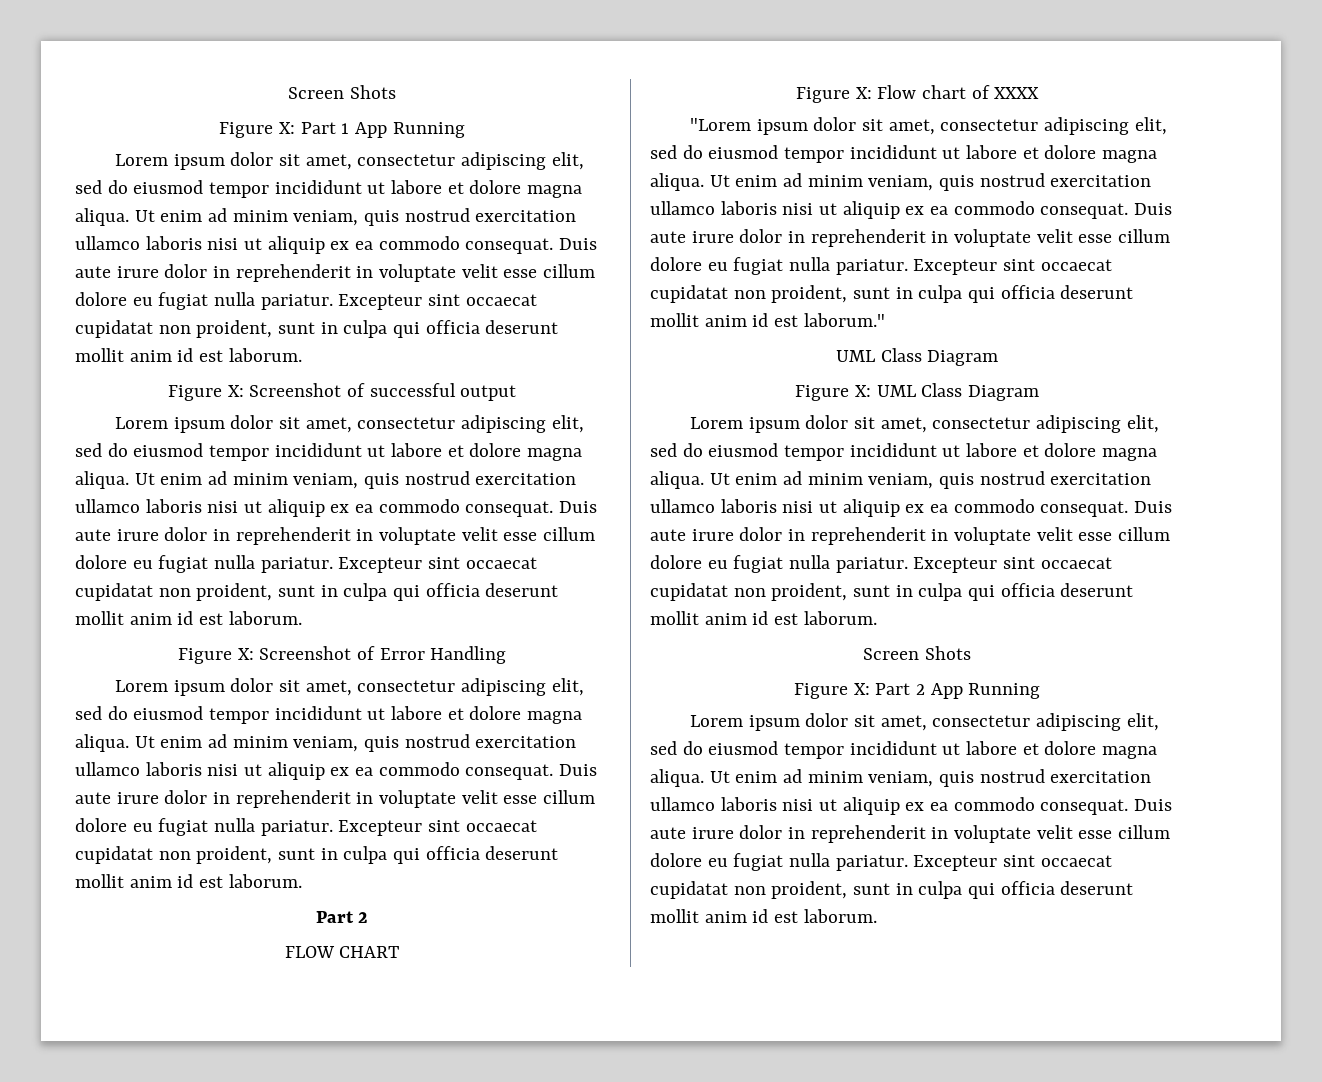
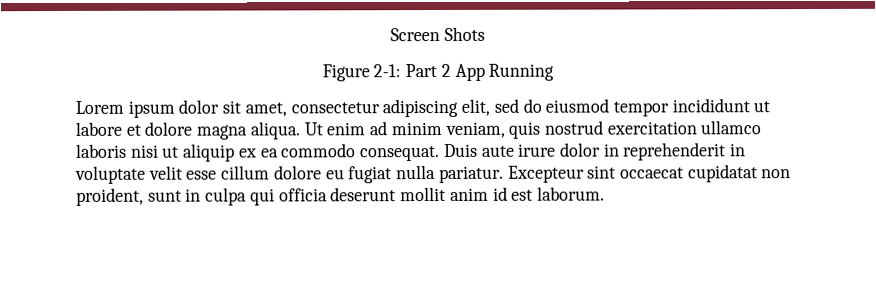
[288,85,396,99] [219,122,465,138] [114,152,584,170] [75,180,583,198] [75,208,577,226] [75,236,598,254] [75,264,596,282] [75,292,537,310] [75,320,559,338] [75,348,302,362] [167,383,517,401] [114,415,584,433] [75,443,583,461] [75,471,577,489] [75,499,598,517] [75,527,596,545] [75,555,537,573] [75,583,559,601] [75,611,302,625] [177,646,507,664] [114,678,584,696] [75,706,583,724] [75,734,577,752] [75,762,598,780] [75,790,596,808] [75,818,537,836] [75,846,559,864] [75,874,302,888] [315,911,369,923] [284,946,400,958] [795,85,1040,103] [689,117,1167,135] [650,145,1158,163] [650,173,1152,191] [650,201,1173,219] [650,229,1171,247] [650,257,1112,275] [650,285,1134,303] [650,313,885,327] [835,348,999,366] [795,383,1039,401] [689,415,1159,433] [650,443,1158,461] [650,471,1152,489] [650,499,1173,517] [650,527,1171,545] [650,555,1112,573] [650,583,1134,601] [650,611,877,625] [863,646,971,660] [793,683,870,699] Screen Shots // Figure X: Part 1 App Running // Lorem ipsum dolor sit amet, consectetur adipiscing elit, sed do eiusmod tempor incididunt ut labore et dolore magna aliqua. Ut enim ad minim veniam, quis nostrud exercitation ullamco laboris nisi ut aliquip ex ea commodo consequat. Duis aute irure dolor in reprehenderit in voluptate velit esse cillum dolore eu fugiat nulla pariatur. Excepteur sint occaecat cupidatat non proident, sunt in culpa qui officia deserunt mollit anim id est laborum. // Figure X: Screenshot of successful output // Lorem ipsum dolor sit amet, consectetur adipiscing elit, sed do eiusmod tempor incididunt ut labore et dolore magna aliqua. Ut enim ad minim veniam, quis nostrud exercitation ullamco laboris nisi ut aliquip ex ea commodo consequat. Duis aute irure dolor in reprehenderit in voluptate velit esse cillum dolore eu fugiat nulla pariatur. Excepteur sint occaecat cupidatat non proident, sunt in culpa qui officia deserunt mollit anim id est laborum. // Figure X: Screenshot of Error Handling // Lorem ipsum dolor sit amet, consectetur adipiscing elit, sed do eiusmod tempor incididunt ut labore et dolore magna aliqua. Ut enim ad minim veniam, quis nostrud exercitation ullamco laboris nisi ut aliquip ex ea commodo consequat. Duis aute irure dolor in reprehenderit in voluptate velit esse cillum dolore eu fugiat nulla pariatur. Excepteur sint occaecat cupidatat non proident, sunt in culpa qui officia deserunt mollit anim id est laborum. // Part 2 // FLOW CHART // Figure X: Flow chart of XXXX // "Lorem ipsum dolor sit amet, consectetur adipiscing elit, sed do eiusmod tempor incididunt ut labore et dolore magna aliqua. Ut enim ad minim veniam, quis nostrud exercitation ullamco laboris nisi ut aliquip ex ea commodo consequat. Duis aute irure dolor in reprehenderit in voluptate velit esse cillum dolore eu fugiat nulla pariatur. Excepteur sint occaecat cupidatat non proident, sunt in culpa qui officia deserunt mollit anim id est laborum." // UML Class Diagram // Figure X: UML Class Diagram // Lorem ipsum dolor sit amet, consectetur adipiscing elit, sed do eiusmod tempor incididunt ut labore et dolore magna aliqua. Ut enim ad minim veniam, quis nostrud exercitation ullamco laboris nisi ut aliquip ex ea commodo consequat. Duis aute irure dolor in reprehenderit in voluptate velit esse cillum dolore eu fugiat nulla pariatur. Excepteur sint occaecat cupidatat non proident, sunt in culpa qui officia deserunt mollit anim id est laborum. // Screen Shots // Figure X: -> [390,26,485,42] [321,64,402,82] Screen Shots // Figure 2-1:

